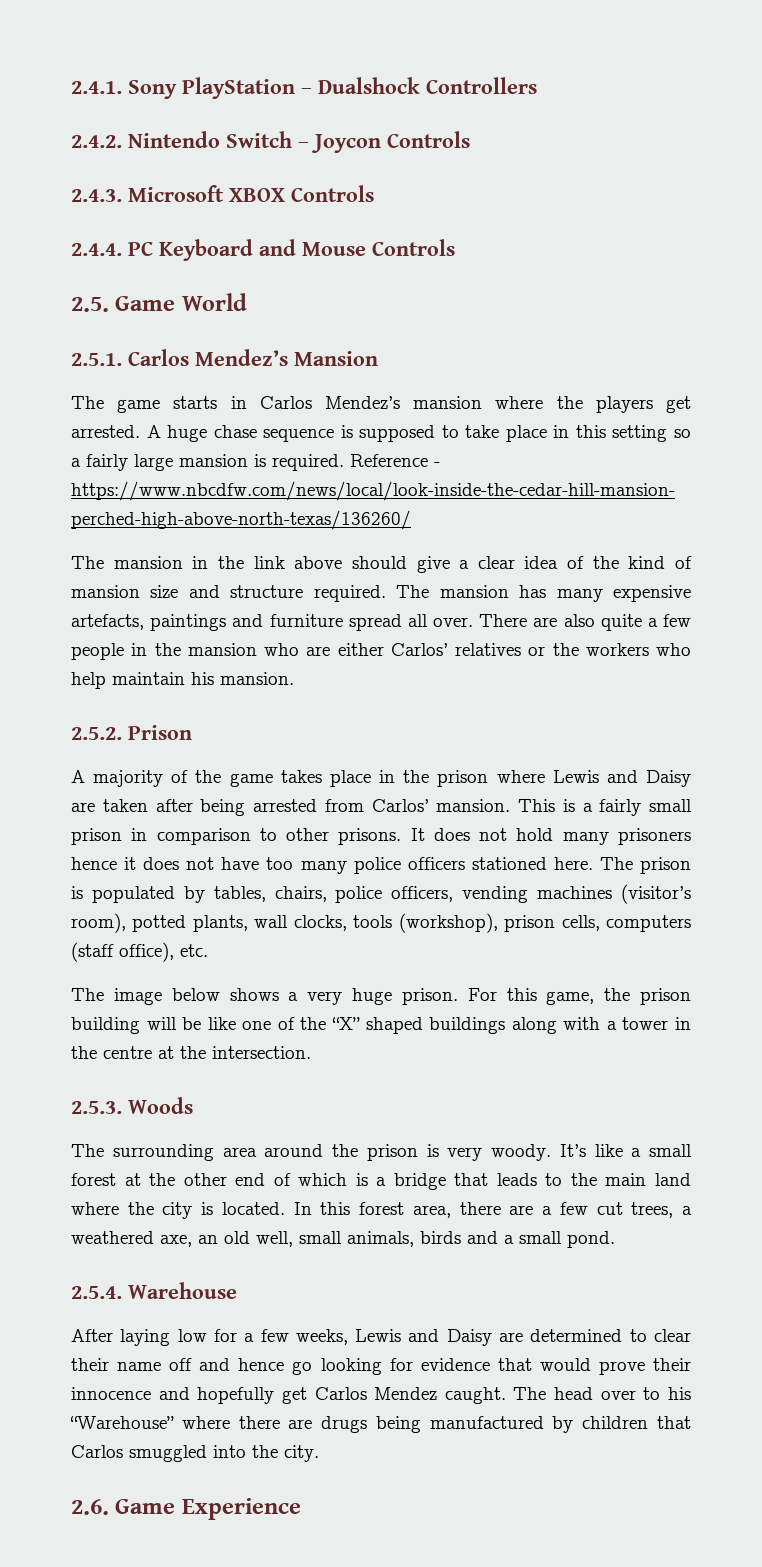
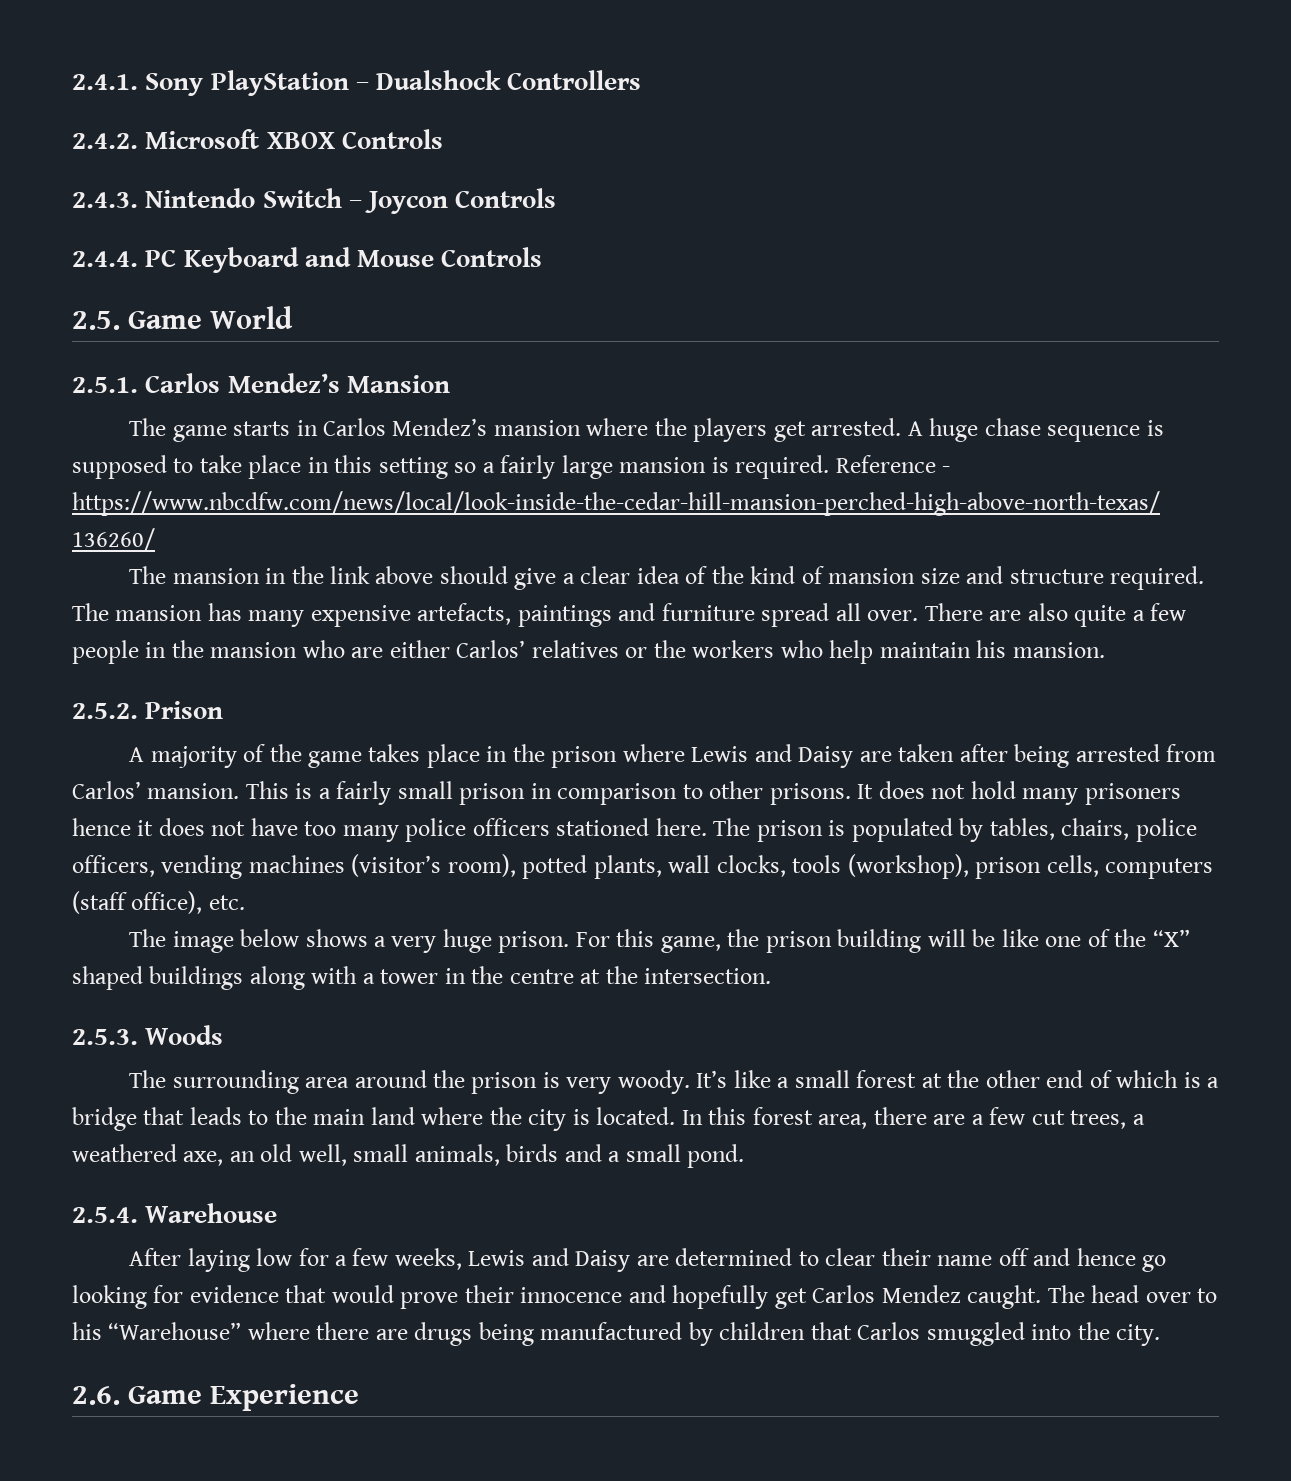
(122, 141) none -> [145,129,443,149] [72,192,138,208] Microsoft XBOX Controls // 2.4.3.
[71,185,374,202] // 2.4.3. Microsoft XBOX Controls -> (557, 198) none

